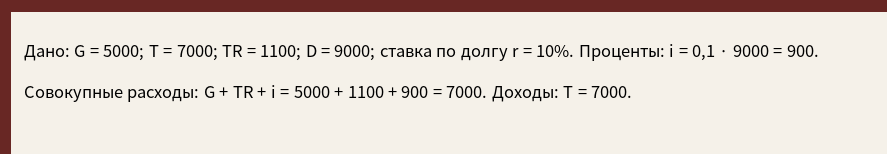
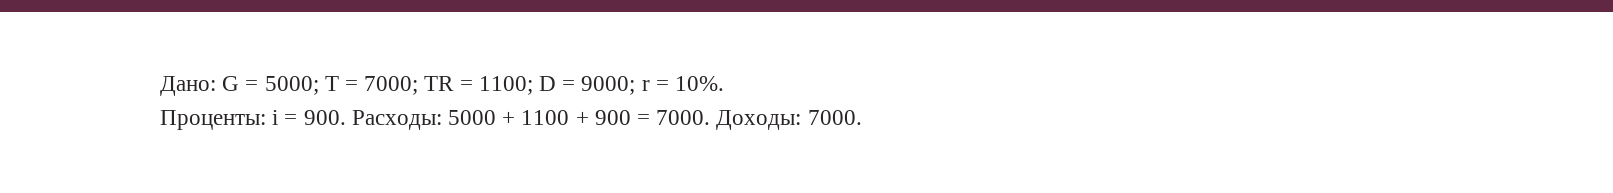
[379,48,508,61] ставка по долгу -> (636, 85) none
(575, 51) none -> (725, 83) //
[692,45,819,61] [24,85,290,102] 0,1 · 9000 = 900. // Совокупные расходы: G + TR + i = -> [303,110,442,130] 900. Расходы:
[563,86,587,98] T = -> (802, 120) none

